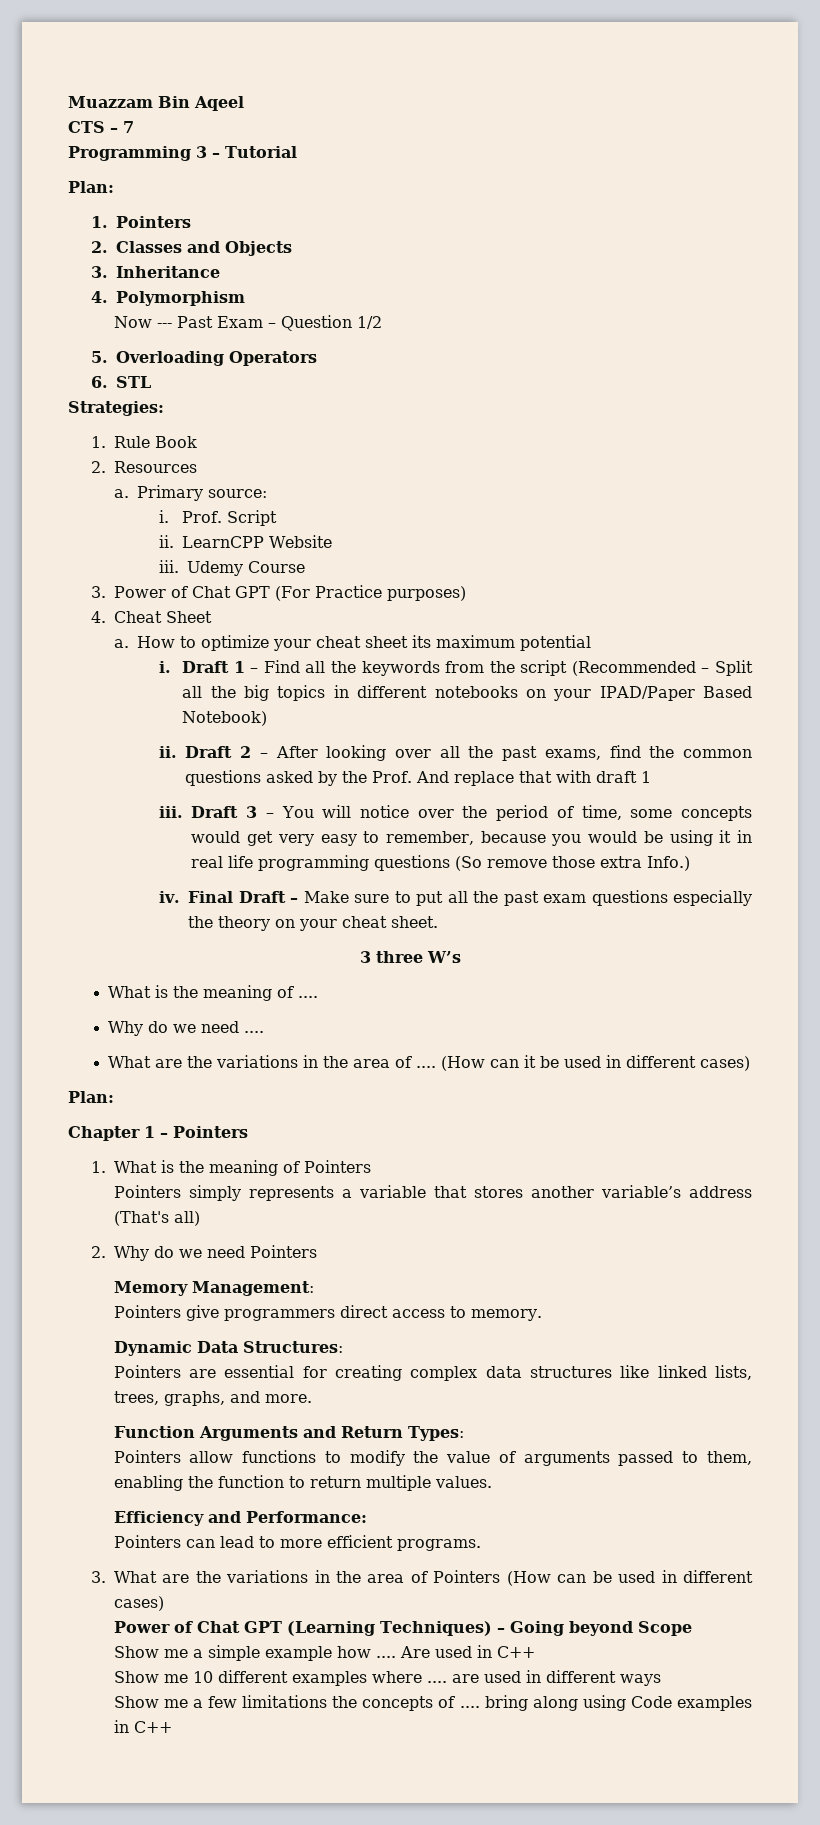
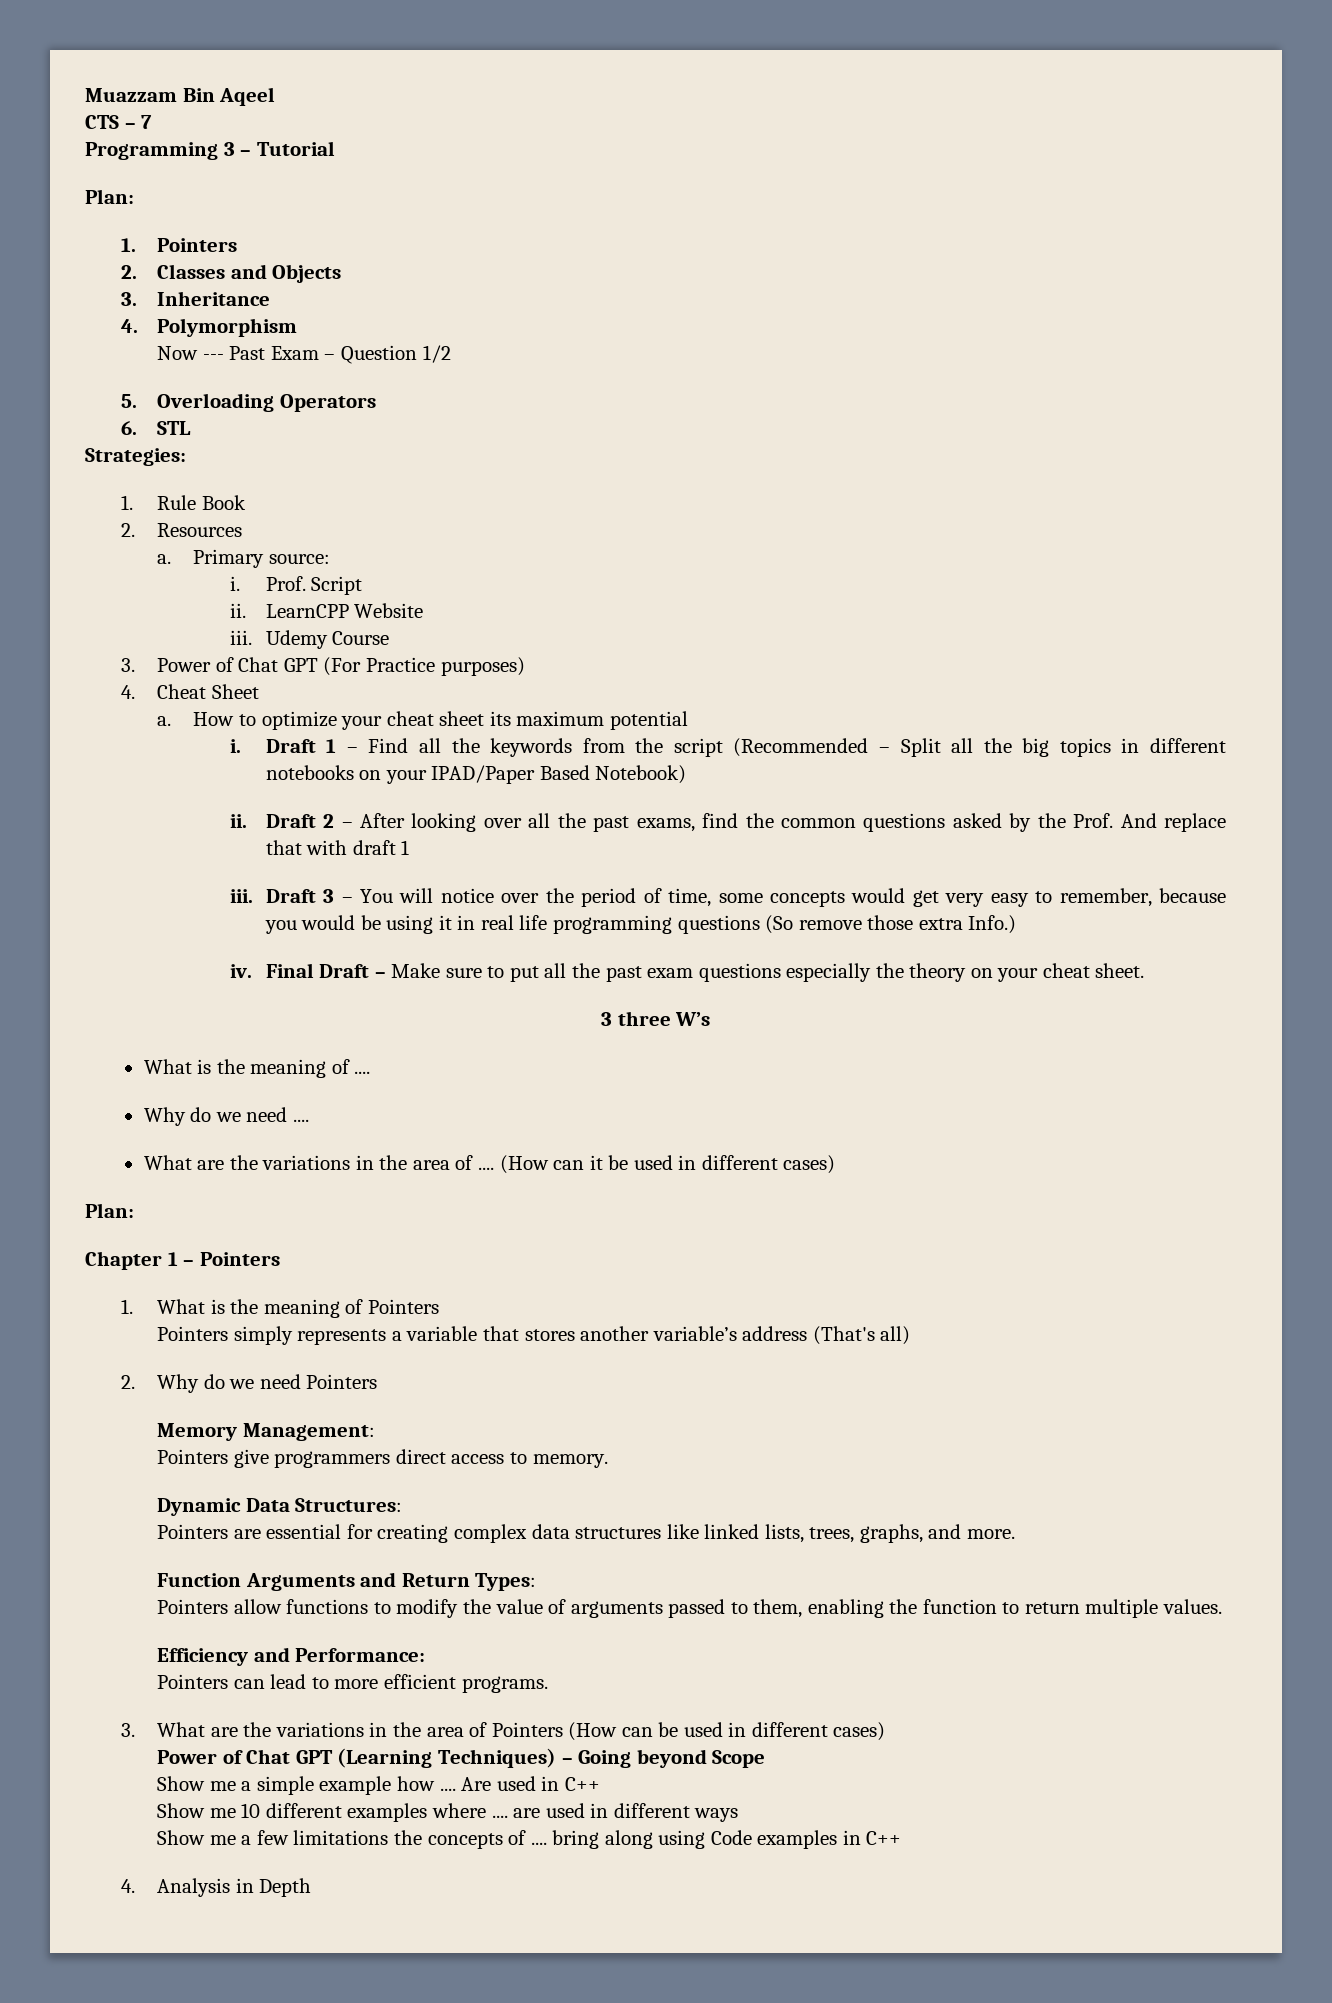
(172, 1727) none -> [121,1878,312,1897] // 4. Analysis in Depth

